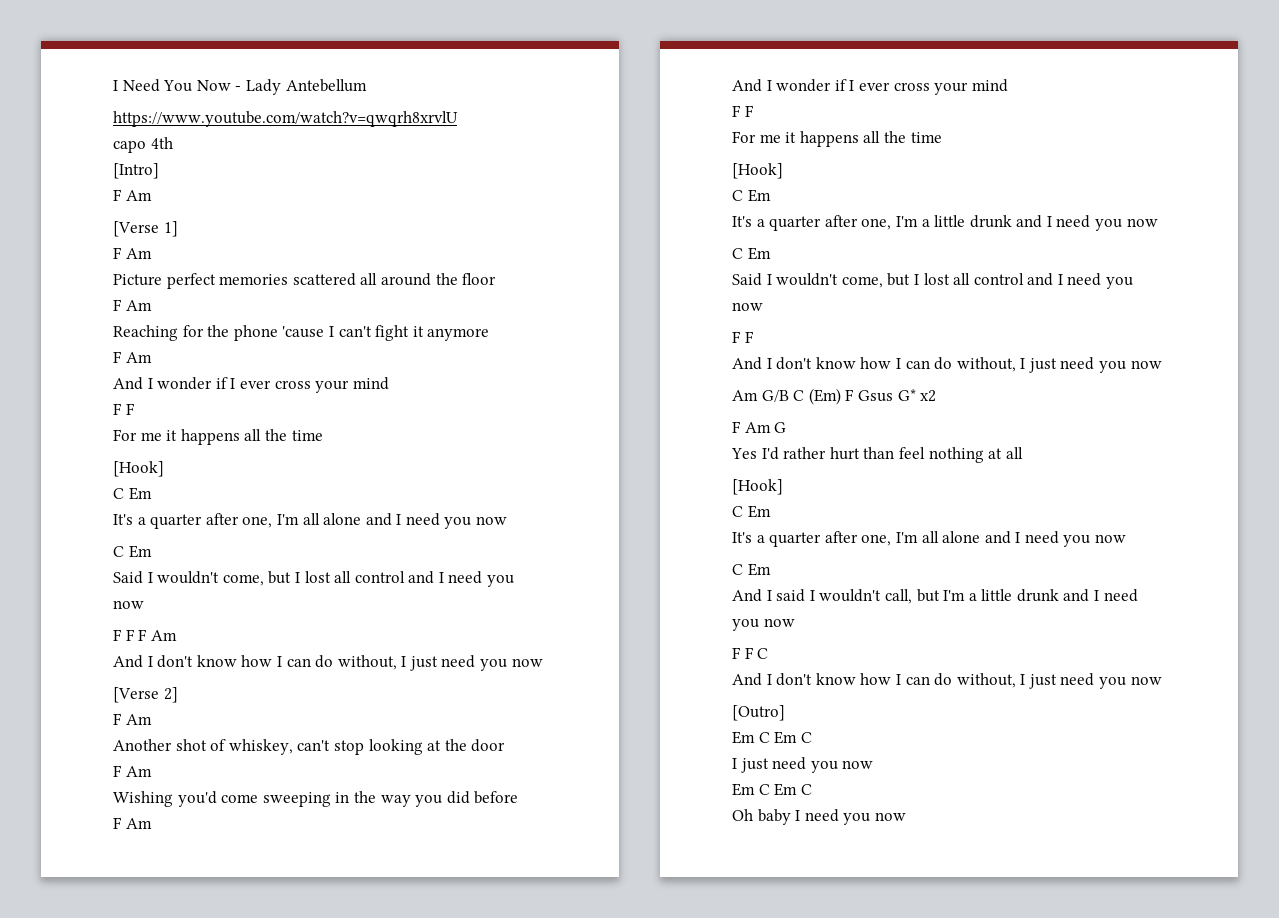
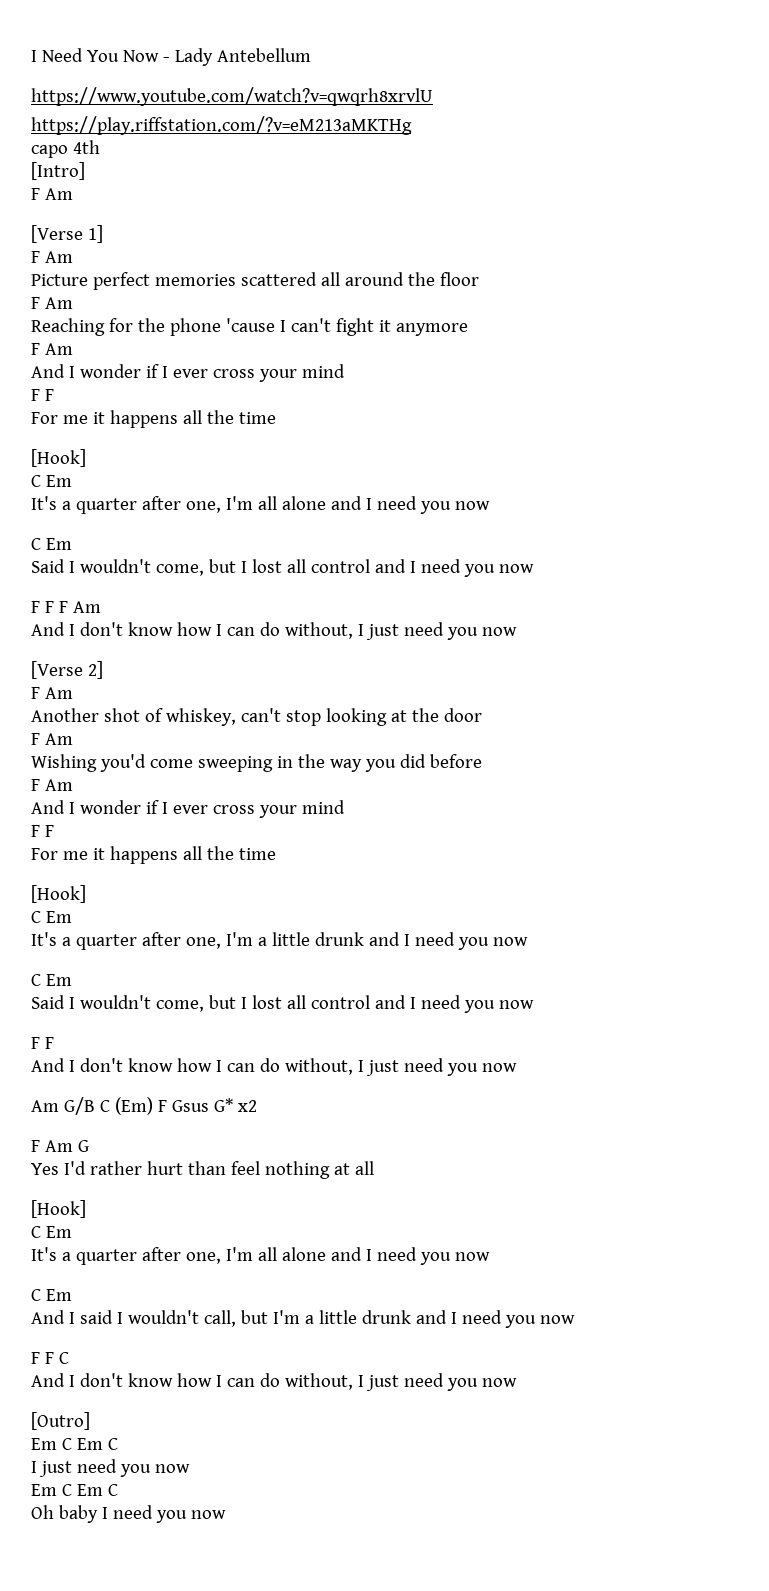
(458, 119) none -> [31,116,412,135] // https://play.riffstation.com/?v=eM213aMKTHg

